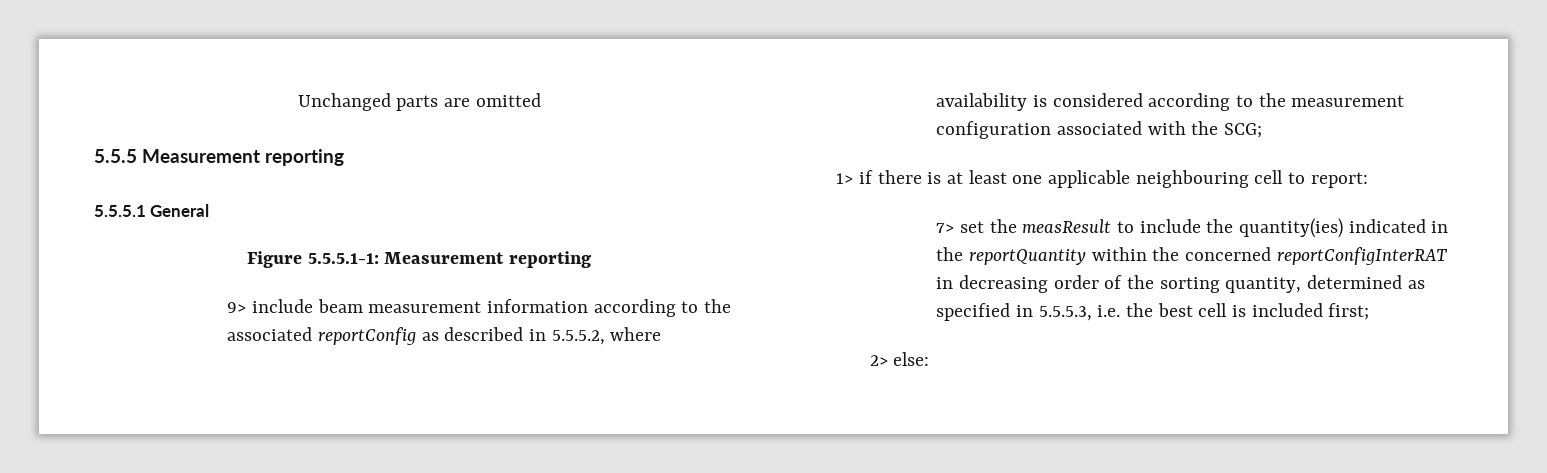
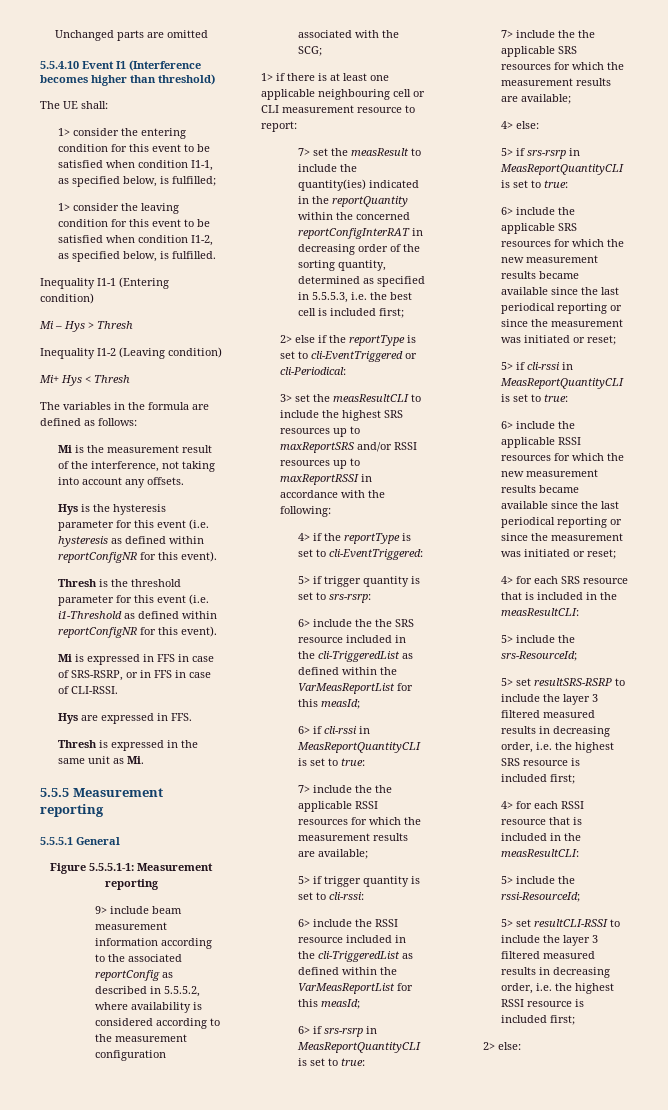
(541, 100) none -> [40,60,201,71] [40,74,215,86] [40,101,108,109] [58,128,187,139] [58,144,211,152] [58,160,214,171] [58,176,217,187] [58,203,180,214] [58,219,211,227] [58,235,214,246] [58,251,217,262] [40,277,169,289] [40,293,94,304] [39,321,133,332] [40,347,222,359] [39,375,130,386] [40,402,209,410] [40,418,137,426] [58,445,213,453] [58,461,216,472] [58,477,185,488] [58,504,167,515] [58,519,210,531] [58,536,205,547] [58,551,218,563] [58,579,182,587] [58,594,210,606] [58,611,218,619] [58,626,218,638] [58,654,215,665] [58,670,212,681] [58,686,119,694] [58,713,193,724] [58,740,199,751] [58,756,145,764] // 5.5.4.10 Event I1 (Interference becomes higher than threshold) // The UE shall: // 1> consider the entering condition for this event to be satisfied when condition I1-1, as specified below, is fulfilled; // 1> consider the leaving condition for this event to be satisfied when condition I1-2, as specified below, is fulfilled. // Inequality I1-1 (Entering condition) // Mi – Hys > Thresh // Inequality I1-2 (Leaving condition) // Mi+ Hys < Thresh // The variables in the formula are defined as follows: // Mi is the measurement result of the interference, not taking into account any offsets. // Hys is the hysteresis parameter for this event (i.e. hysteresis as defined within reportConfigNR for this event). // Thresh is the threshold parameter for this event (i.e. i1-Threshold as defined within reportConfigNR for this event). // Mi is expressed in FFS in case of SRS-RSRP, or in FFS in case of CLI-RSSI. // Hys are expressed in FFS. // Thresh is expressed in the same unit as Mi.
(1284, 177) none -> [413,91,426,97] [261,105,403,113] or CLI measurement resource
(1370, 311) none -> [279,335,416,346] [279,351,417,362] [279,367,346,375] [279,394,421,402] [279,410,403,421] [279,426,360,437] [279,442,417,453] [279,458,360,469] [279,474,372,485] [279,490,385,498] [279,506,331,517] [297,533,411,544] [297,549,423,560] [297,576,420,587] [297,592,371,603] [297,619,414,627] [297,635,406,643] [297,651,413,662] [297,667,397,675] [297,683,413,694] [297,699,360,709] [297,726,370,734] [296,742,421,753] [297,758,365,766] [297,785,392,793] [297,801,378,812] [297,817,421,825] [297,833,408,841] [297,849,368,859] [297,876,420,887] [297,892,364,900] [297,919,398,927] [297,935,406,943] [297,951,413,962] [297,967,397,975] [297,983,413,994] [297,999,360,1009] [297,1026,377,1037] [296,1042,421,1053] [297,1058,365,1066] [500,30,595,38] [500,46,577,57] [500,62,624,70] [500,78,611,86] [500,94,571,104] [500,121,539,129] [500,148,580,159] [499,164,624,175] [500,180,568,188] [500,207,575,215] [500,223,577,234] [500,239,624,247] [500,255,598,263] [500,271,579,279] [500,287,619,295] [500,303,622,314] [500,319,623,327] [500,335,616,345] [500,362,573,370] [499,378,624,389] [500,394,568,402] [500,421,575,429] [500,437,581,448] [500,453,624,461] [500,469,598,477] [500,485,579,493] [500,501,619,509] [500,517,622,528] [500,533,623,541] [500,549,616,559] [500,576,628,584] [500,592,617,600] [500,608,579,616] [500,635,575,643] [500,651,577,661] [500,678,625,686] [500,694,598,705] [500,710,595,718] [500,726,610,737] [500,742,614,753] [500,758,580,766] [500,774,575,784] [500,801,584,809] [500,817,582,825] [500,833,581,841] [500,849,579,857] [500,876,575,884] [500,892,580,902] [500,919,620,927] [500,935,598,946] [500,951,595,959] [500,967,610,978] [500,983,614,994] [500,999,584,1007] [500,1015,575,1025] // 2> else if the reportType is set to cli-EventTriggered or cli-Periodical: // 3> set the measResultCLI to include the highest SRS resources up to maxReportSRS and/or RSSI resources up to maxReportRSSI in accordance with the following: // 4> if the reportType is set to cli-EventTriggered: // 5> if trigger quantity is set to srs-rsrp: // 6> include the the SRS resource included in the cli-TriggeredList as defined within the VarMeasReportList for this measId; // 6> if cli-rssi in MeasReportQuantityCLI is set to true: // 7> include the the applicable RSSI resources for which the measurement results are available; // 5> if trigger quantity is set to cli-rssi: // 6> include the RSSI resource included in the cli-TriggeredList as defined within the VarMeasReportList for this measId; // 6> if srs-rsrp in MeasReportQuantityCLI is set to true: // 7> include the the applicable SRS resources for which the measurement results are available; // 4> else: // 5> if srs-rsrp in MeasReportQuantityCLI is set to true: // 6> include the applicable SRS resources for which the new measurement results became available since the last periodical reporting or since the measurement was initiated or reset; // 5> if cli-rssi in MeasReportQuantityCLI is set to true: // 6> include the applicable RSSI resources for which the new measurement results became available since the last periodical reporting or since the measurement was initiated or reset; // 4> for each SRS resource that is included in the measResultCLI: // 5> include the srs-ResourceId; // 5> set resultSRS-RSRP to include the layer 3 filtered measured results in decreasing order, i.e. the highest SRS resource is included first; // 4> for each RSSI resource that is included in the measResultCLI: // 5> include the rssi-ResourceId; // 5> set resultCLI-RSSI to include the layer 3 filtered measured results in decreasing order, i.e. the highest RSSI resource is included first;

